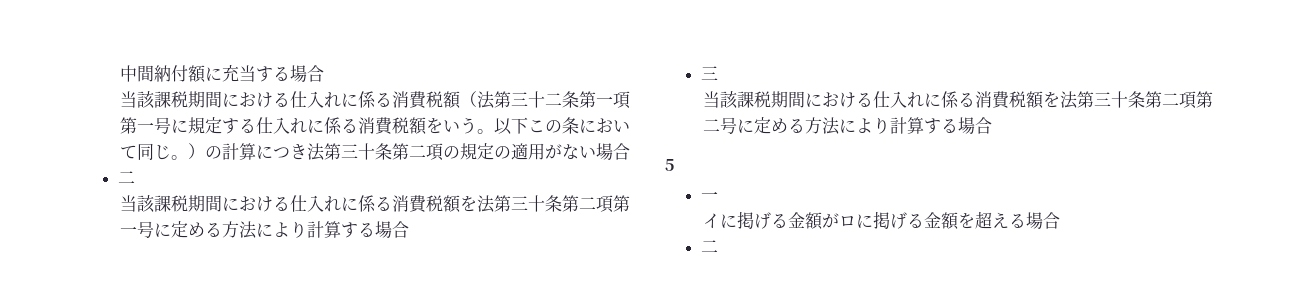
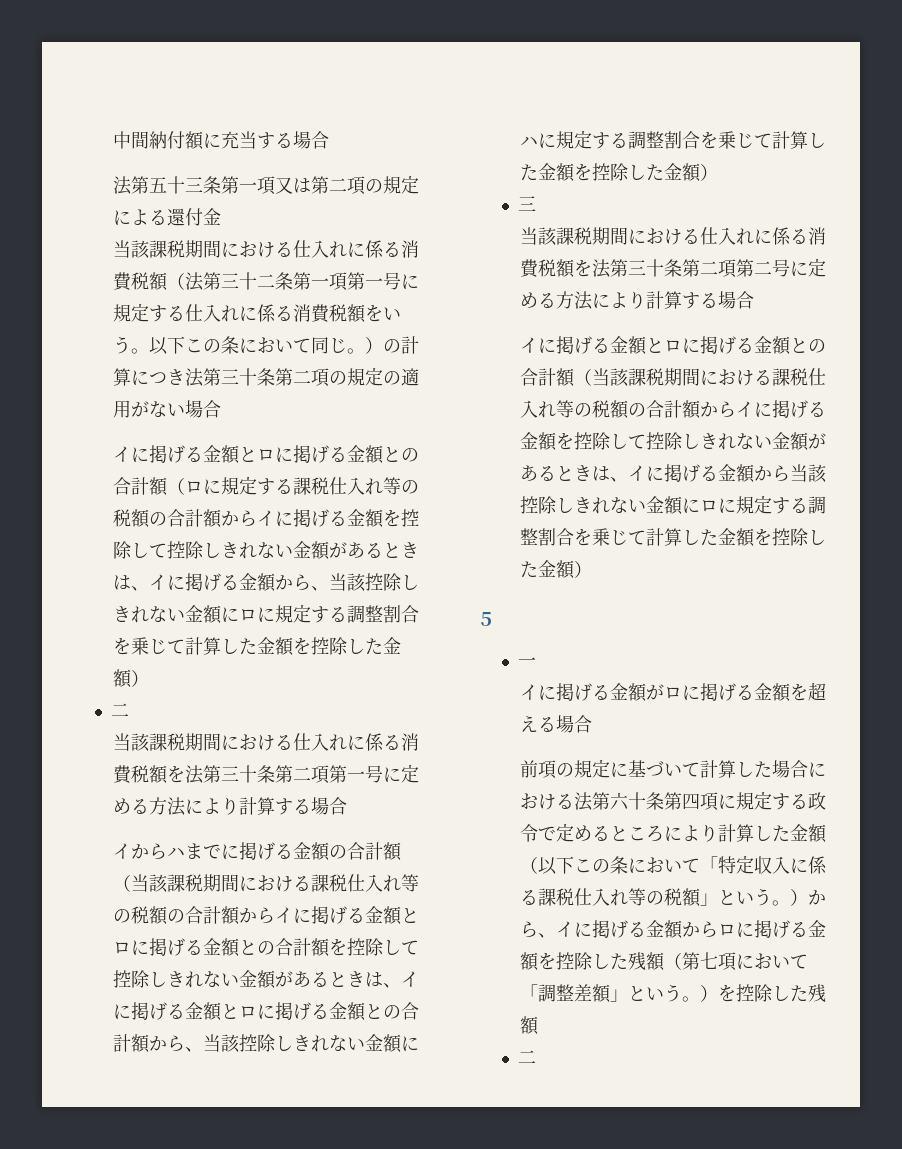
(324, 73) none -> [112,175,419,195] [112,208,221,226] // 法第五十三条第一項又は第二項の規定による還付金
(630, 151) none -> [112,445,419,464] [112,476,419,496] [112,509,419,528] [112,541,419,560] [112,573,419,592] [112,604,419,624] [112,637,401,656] [112,669,149,688] // イに掲げる金額とロに掲げる金額との合計額（ロに規定する課税仕入れ等の税額の合計額からイに掲げる金額を控除して控除しきれない金額があるときは、イに掲げる金額から、当該控除しきれない金額にロに規定する調整割合を乗じて計算した金額を控除した金額）
(409, 229) none -> [112,842,402,861] [112,874,419,893] [112,906,419,925] [112,938,419,957] [112,970,419,989] [112,1002,419,1021] [112,1034,419,1053] [519,130,826,149] [519,163,718,182] // イからハまでに掲げる金額の合計額（当該課税期間における課税仕入れ等の税額の合計額からイに掲げる金額とロに掲げる金額との合計額を控除して控除しきれない金額があるときは、イに掲げる金額とロに掲げる金額との合計額から、当該控除しきれない金額にハに規定する調整割合を乗じて計算した金額を控除した金額）
(992, 125) none -> [519,336,826,355] [519,368,826,387] [519,400,826,419] [519,432,826,451] [519,464,827,483] [519,495,826,515] [519,528,826,547] [519,560,592,579] // イに掲げる金額とロに掲げる金額との合計額（当該課税期間における課税仕入れ等の税額の合計額からイに掲げる金額を控除して控除しきれない金額があるときは、イに掲げる金額から当該控除しきれない金額にロに規定する調整割合を乗じて計算した金額を控除した金額）
(1060, 220) none -> [519,759,826,779] [519,791,826,811] [519,823,827,843] [519,855,827,875] [519,888,826,907] [519,920,826,939] [519,952,808,971] [519,984,826,1003] [519,1016,539,1035] // 前項の規定に基づいて計算した場合における法第六十条第四項に規定する政令で定めるところにより計算した金額（以下この条において「特定収入に係る課税仕入れ等の税額」という。）から、イに掲げる金額からロに掲げる金額を控除した残額（第七項において「調整差額」という。）を控除した残額

